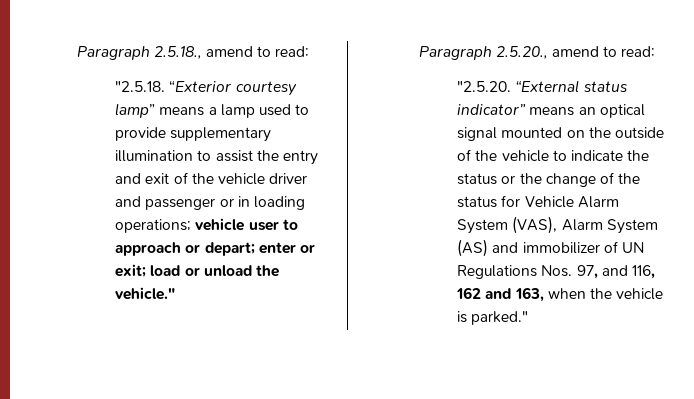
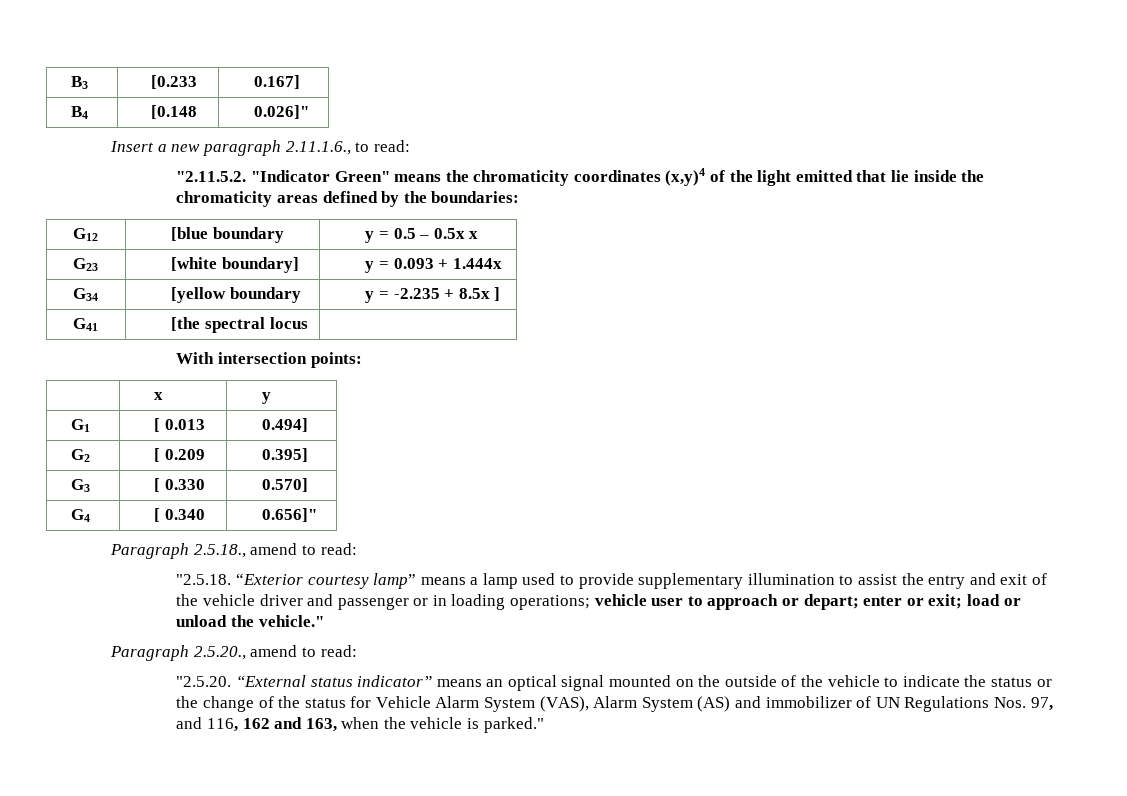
(76, 53) none -> [70,76,88,89] [150,75,197,89] [254,75,301,89] [70,106,88,119] [150,105,197,119] [254,105,310,119] [110,140,410,156] [176,168,985,186] [176,191,520,207] [72,228,98,241] [171,227,285,243] [365,228,479,243] [72,258,98,271] [171,257,300,273] [365,258,502,273] [72,288,98,301] [171,287,302,303] [365,287,501,303] [72,318,98,331] [171,317,308,333] [176,352,362,368] [154,392,164,400] [262,392,272,404] [71,419,91,432] [154,418,205,432] [262,418,309,432] [71,449,91,462] [154,448,205,462] [262,448,309,462] [71,479,91,492] [154,478,205,492] [262,478,309,492] [71,509,91,522] [154,508,205,522] [262,508,318,522] B3 | [0.233 | 0.167] // B4 | [0.148 | 0.026]" // Insert a new paragraph 2.11.1.6., to read: // "2.11.5.2. "Indicator Green" means the chromaticity coordinates (x,y)4 of the light emitted that lie inside the chromaticity areas defined by the boundaries: // G12 | [blue boundary | y = 0.5 – 0.5x x // G23 | [white boundary] | y = 0.093 + 1.444x // G34 | [yellow boundary | y = -2.235 + 8.5x ] // G41 | [the spectral locus | // With intersection points: // | x | y // G1 | [ 0.013 | 0.494] // G2 | [ 0.209 | 0.395] // G3 | [ 0.330 | 0.570] // G4 | [ 0.340 | 0.656]" //

